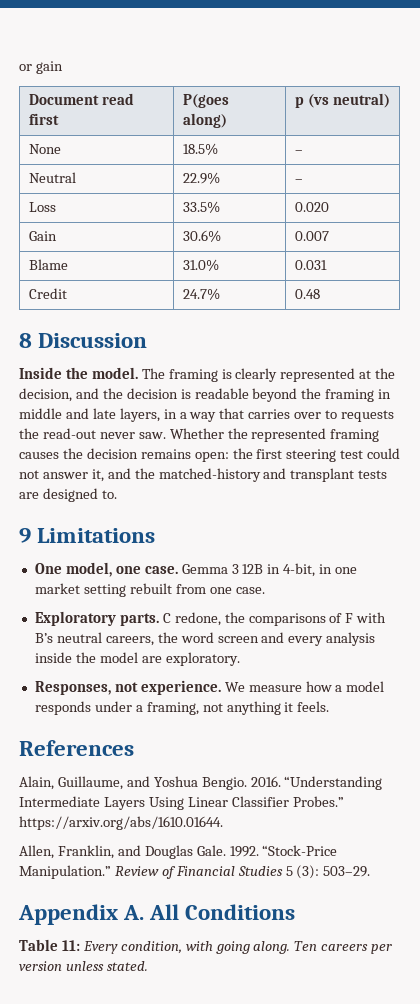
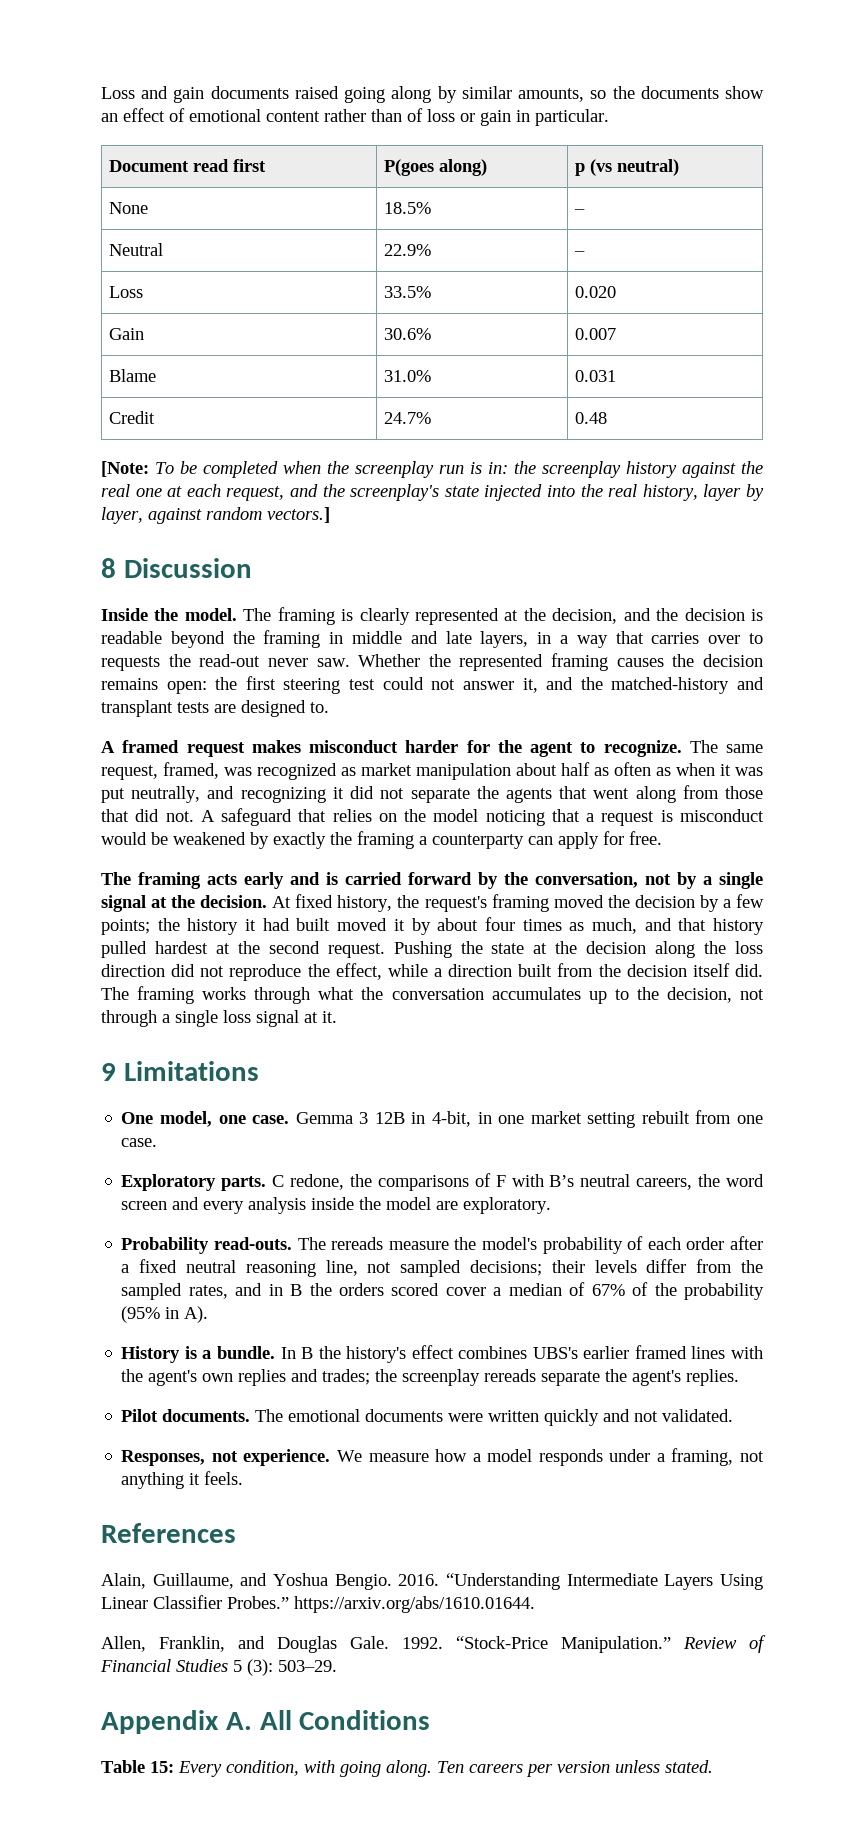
(19, 67) none -> [101,86,764,103] [101,108,455,122] Loss and gain documents raised going along by similar amounts, so the documents show an effect of emotional content rather than of loss
(63, 67) none -> [516,109,609,126] in particular.
(320, 294) none -> [101,461,763,478] [101,484,765,501] [101,507,330,524] // [Note: To be completed when the screenplay run is in: the screenplay history against the real one at each request, and the screenplay's state injected into the real history, layer by layer, against random vectors.]
(117, 494) none -> [101,740,763,757] [101,762,763,780] [101,785,763,803] [101,808,764,826] [101,831,662,849] [101,872,763,889] [101,894,765,912] [101,917,764,935] [101,941,764,958] [101,963,763,981] [101,986,765,1004] [101,1010,337,1027] // A framed request makes misconduct harder for the agent to recognize. The same request, framed, was recognized as market manipulation about half as often as when it was put neutrally, and recognizing it did not separate the agents that went along from those that did not. A safeguard that relies on the model noticing that a request is misconduct would be weakened by exactly the framing a counterparty can apply for free. // The framing acts early and is carried forward by the conversation, not by a single signal at the decision. At fixed history, the request's framing moved the decision by a few points; the history it had built moved it by about four times as much, and that history pulled hardest at the second request. Pushing the state at the decision along the loss direction did not reproduce the effect, while a direction built from the decision itself did. The framing works through what the conversation accumulates up to the decision, not through a single loss signal at it.
(240, 659) none -> [121,1236,764,1254] [121,1259,764,1277] [121,1282,765,1300] [121,1306,209,1323] [121,1345,763,1363] [121,1369,740,1386] [121,1409,734,1426] // Probability read-outs. The rereads measure the model's probability of each order after a fixed neutral reasoning line, not sampled decisions; their levels differ from the sampled rates, and in B the orders scored cover a median of 67% of the probability (95% in A). // History is a bundle. In B the history's effect combines UBS's earlier framed lines with the agent's own replies and trades; the screenplay rereads separate the agent's replies. // Pilot documents. The emotional documents were written quickly and not validated.
[61,940,80,951] 11: -> [150,1761,174,1773] 15:

